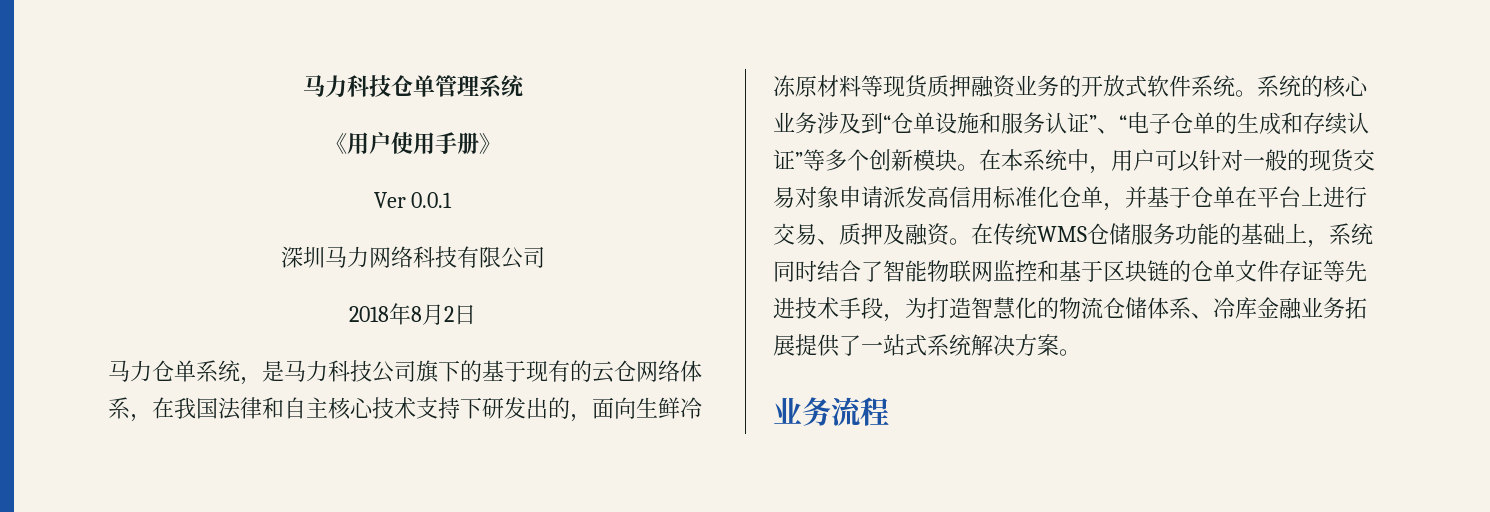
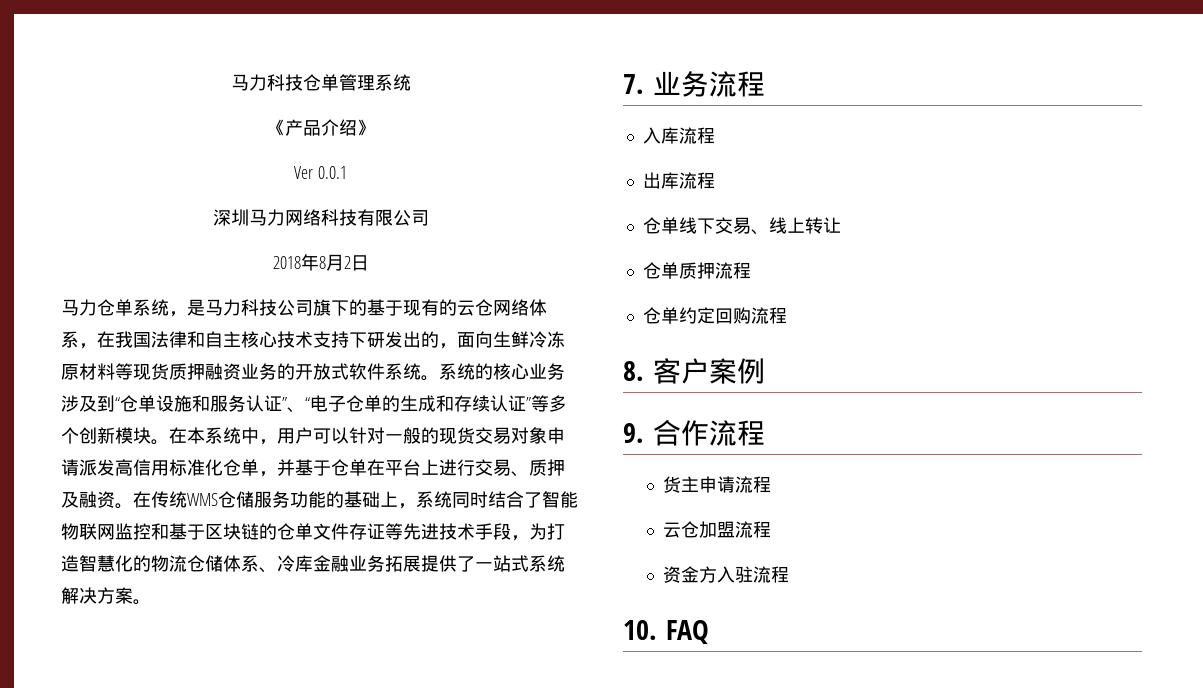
[346,132,479,154] 用户使用手册 -> [284,119,357,136] 产品介绍
(1081, 352) none -> [623,74,644,94] 7.
(889, 411) none -> [642,127,715,144] [642,172,715,189] [642,217,841,235] [642,262,751,279] [642,307,787,324] [623,358,765,384] [623,420,765,446] [663,476,772,493] [663,521,772,538] [663,566,790,583] [623,620,709,644] // 入库流程 // 出库流程 // 仓单线下交易、线上转让 // 仓单质押流程 // 仓单约定回购流程 // 8.客户案例 // 9.合作流程 // 货主申请流程 // 云仓加盟流程 // 资金方入驻流程 // 10. FAQ

